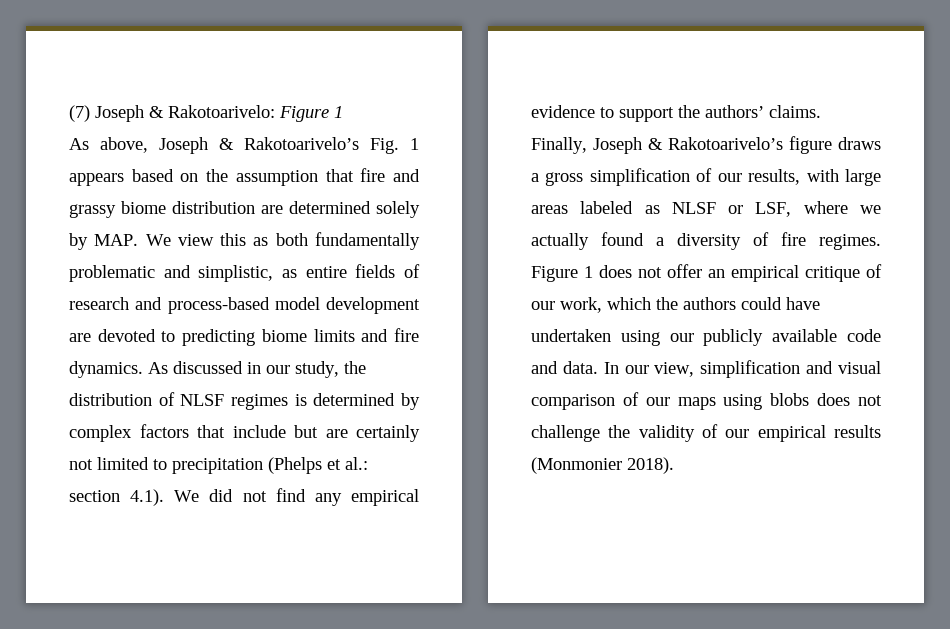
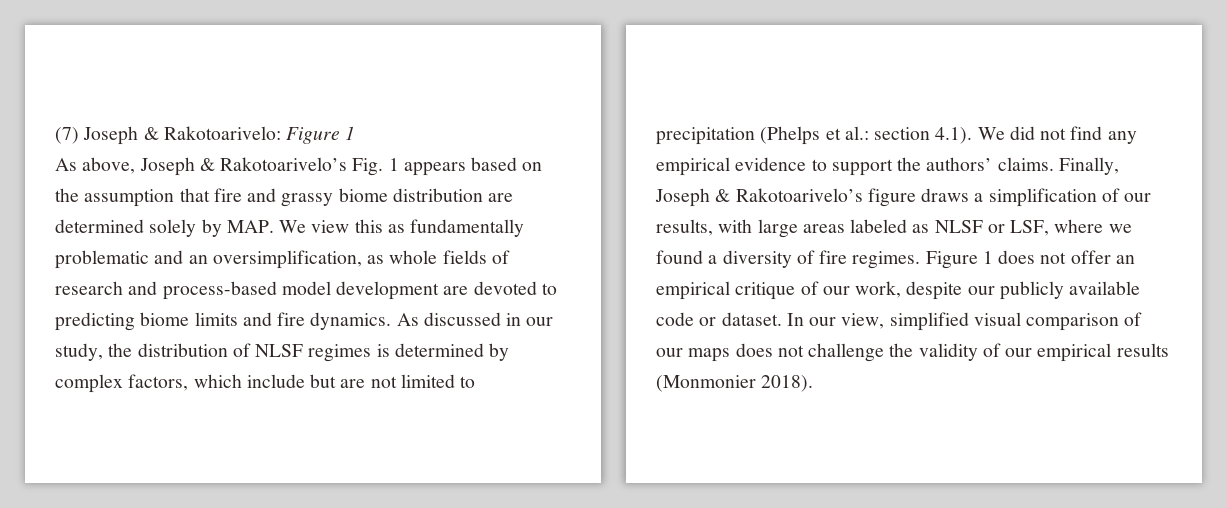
[275,233,308,246] both -> (405, 228) none
[198,265,347,282] simplistic, as entire -> [188,250,438,269] an oversimplification, as whole
[139,424,225,438] factors that -> [128,374,242,391] factors, which
[356,425,420,442] certainly -> (366, 383) none
[545,172,584,186] gross -> (984, 197) none
[531,233,589,250] actually -> (1132, 228) none
[607,297,820,310] [531,329,660,346] which the authors could have undertaken using -> [906,281,963,300] despite
[531,361,598,374] and data. -> [699,312,782,326] or dataset.
[700,360,834,378] simplification and -> [889,312,969,331] simplified
[723,393,810,410] using blobs -> (731, 355) none

